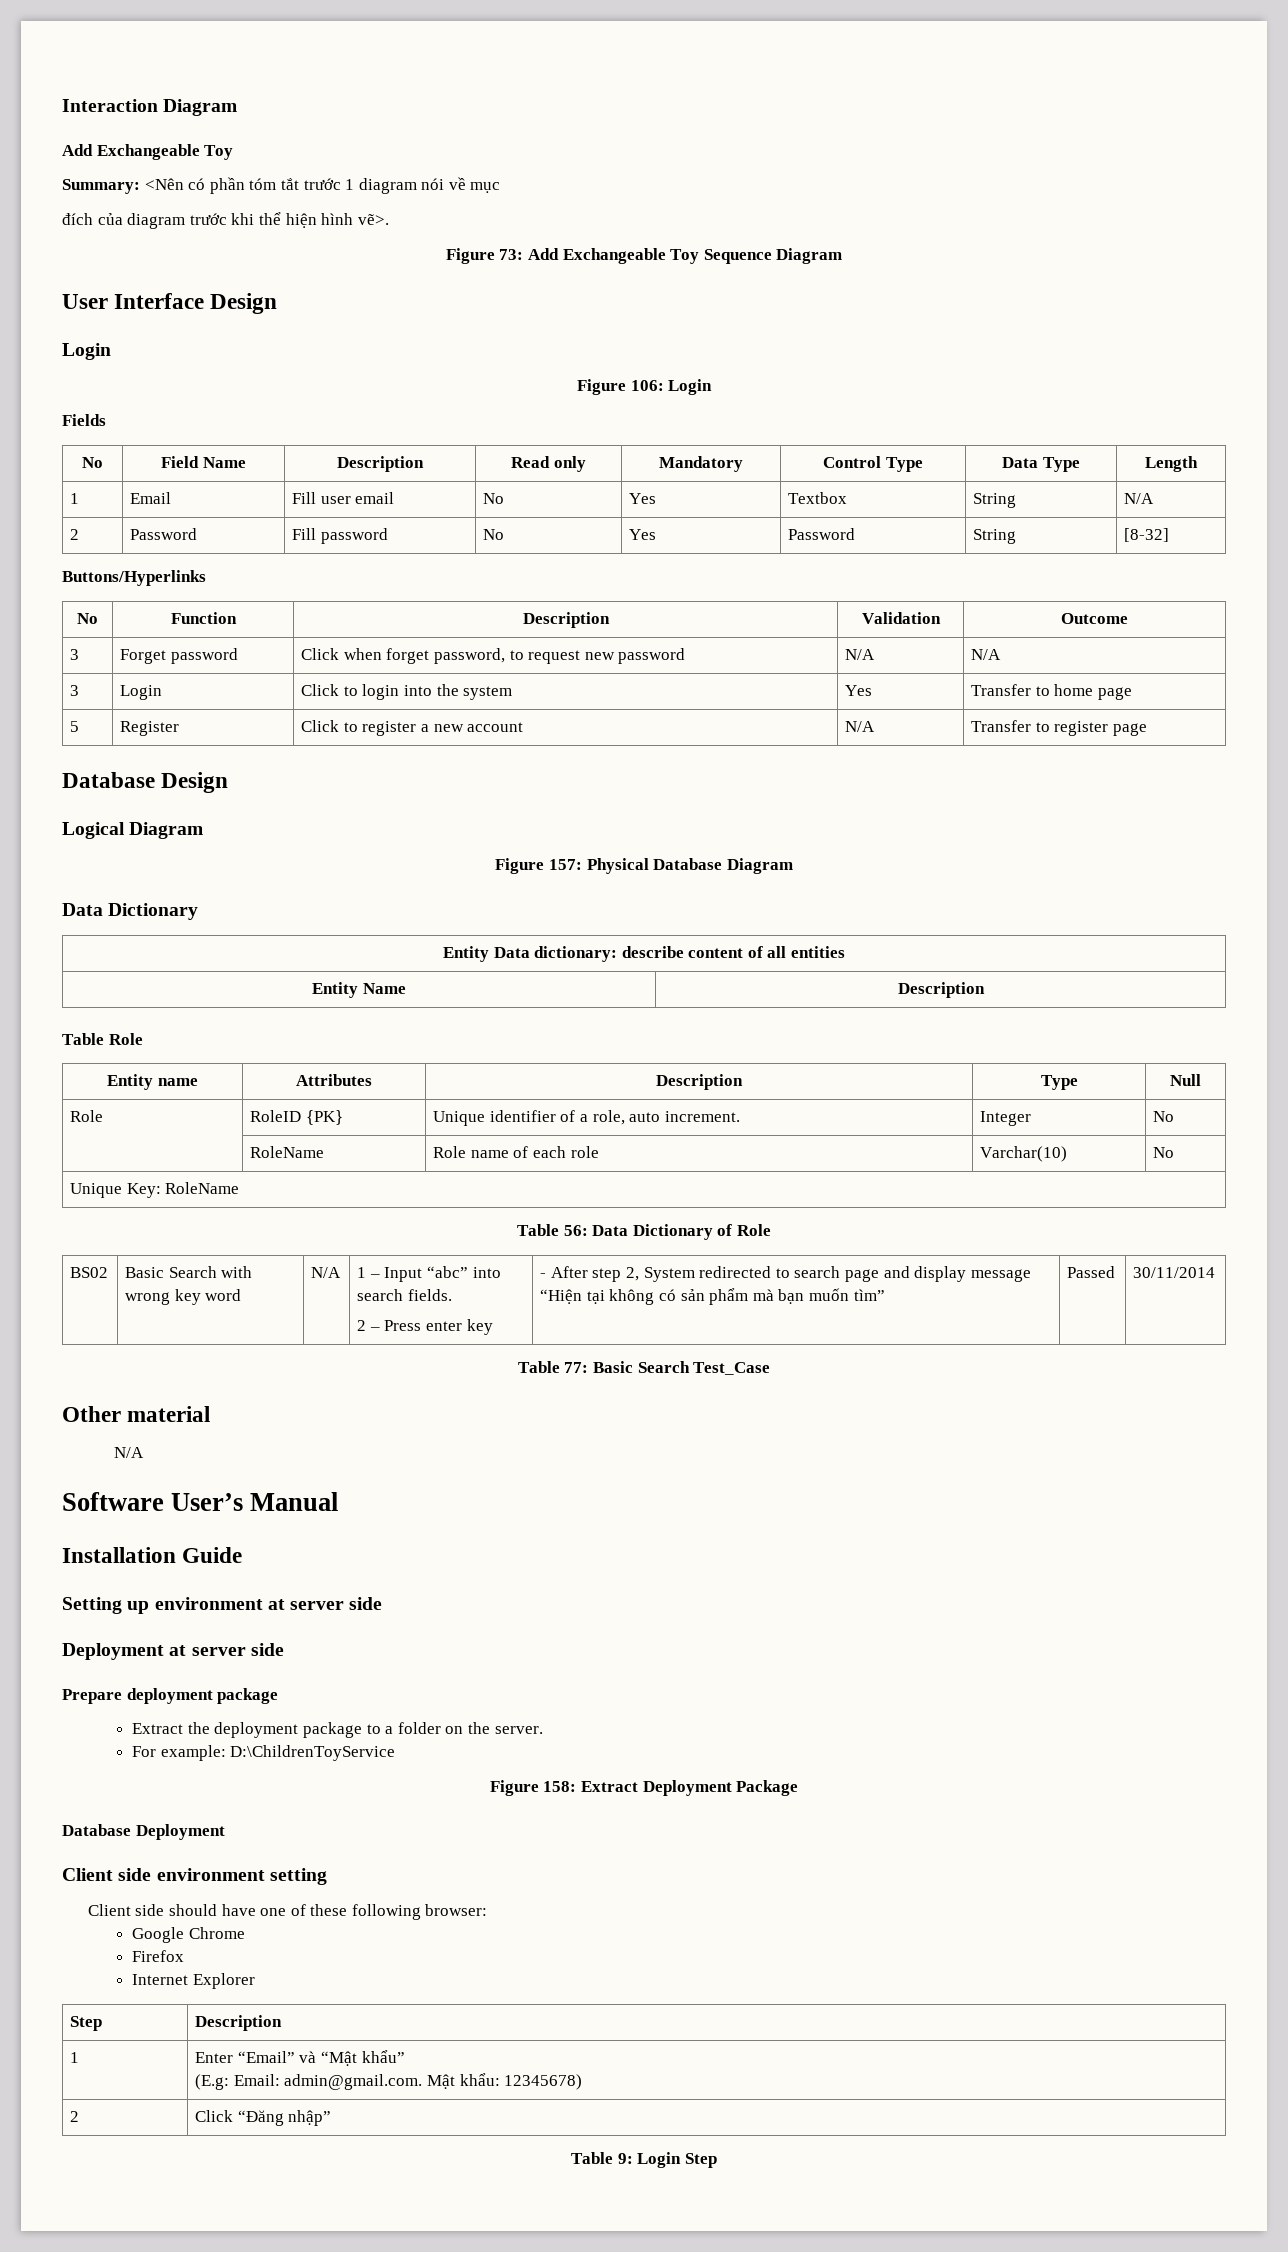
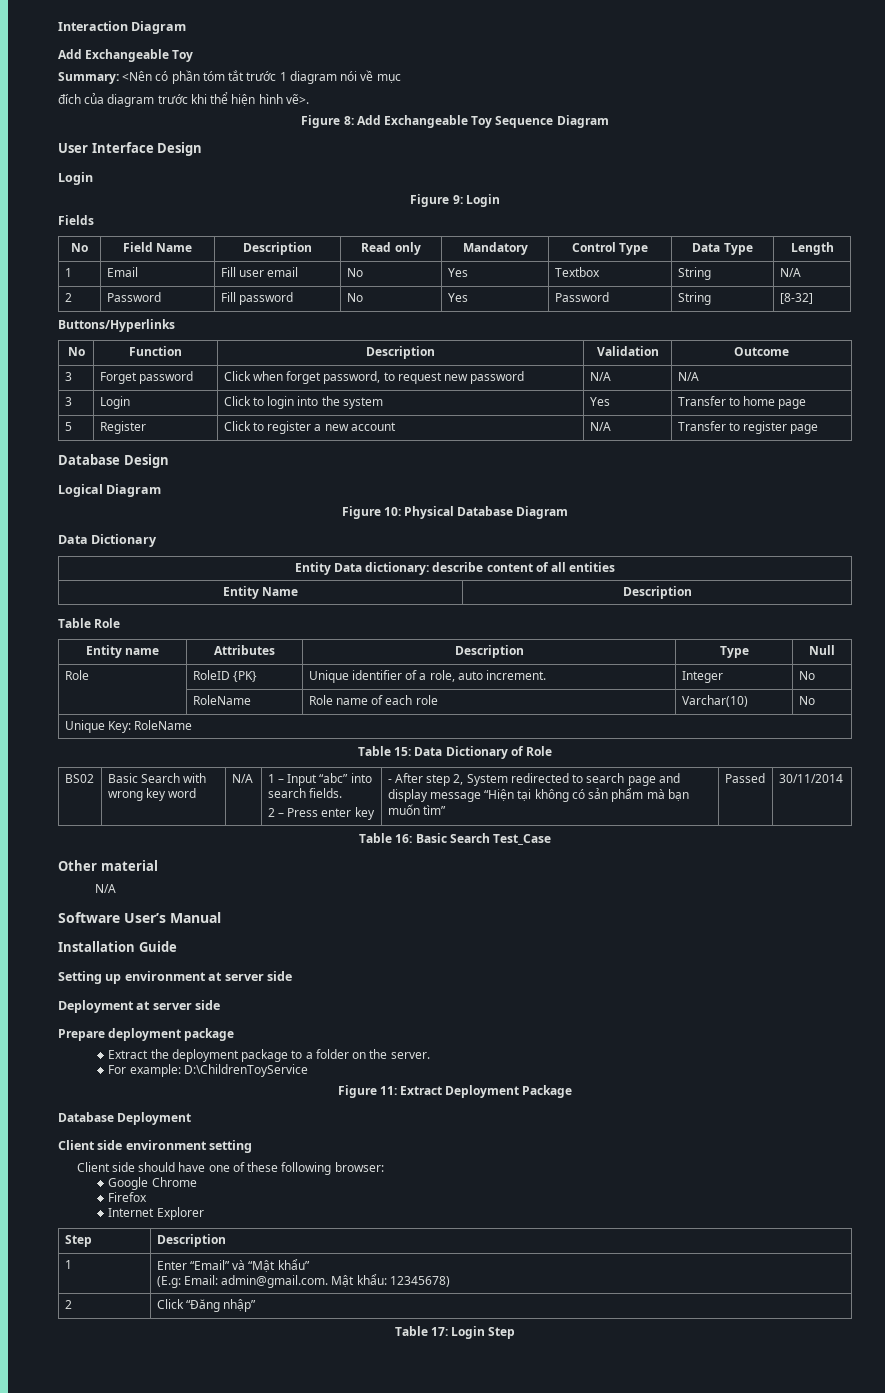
[499,249,524,260] 73: -> [343,116,354,125] 8:
[630,380,664,391] 106: -> [452,195,463,204] 9:
[548,859,582,870] 157: -> [383,507,401,516] 10:
[563,1225,588,1236] 56: -> [394,747,412,756] 15:
[564,1362,589,1373] 77: -> [395,834,413,843] 16:
[543,1781,577,1792] 158: -> [379,1086,397,1095] 11:
[617,2153,633,2164] 9: -> [430,1327,448,1336] 17:

